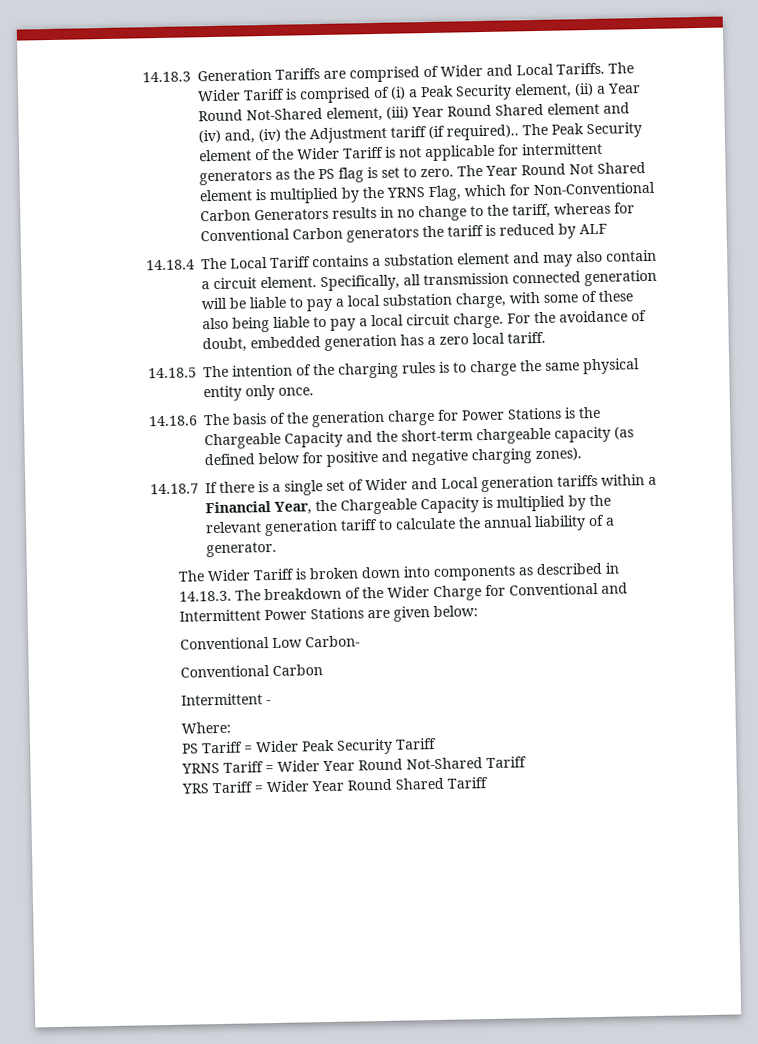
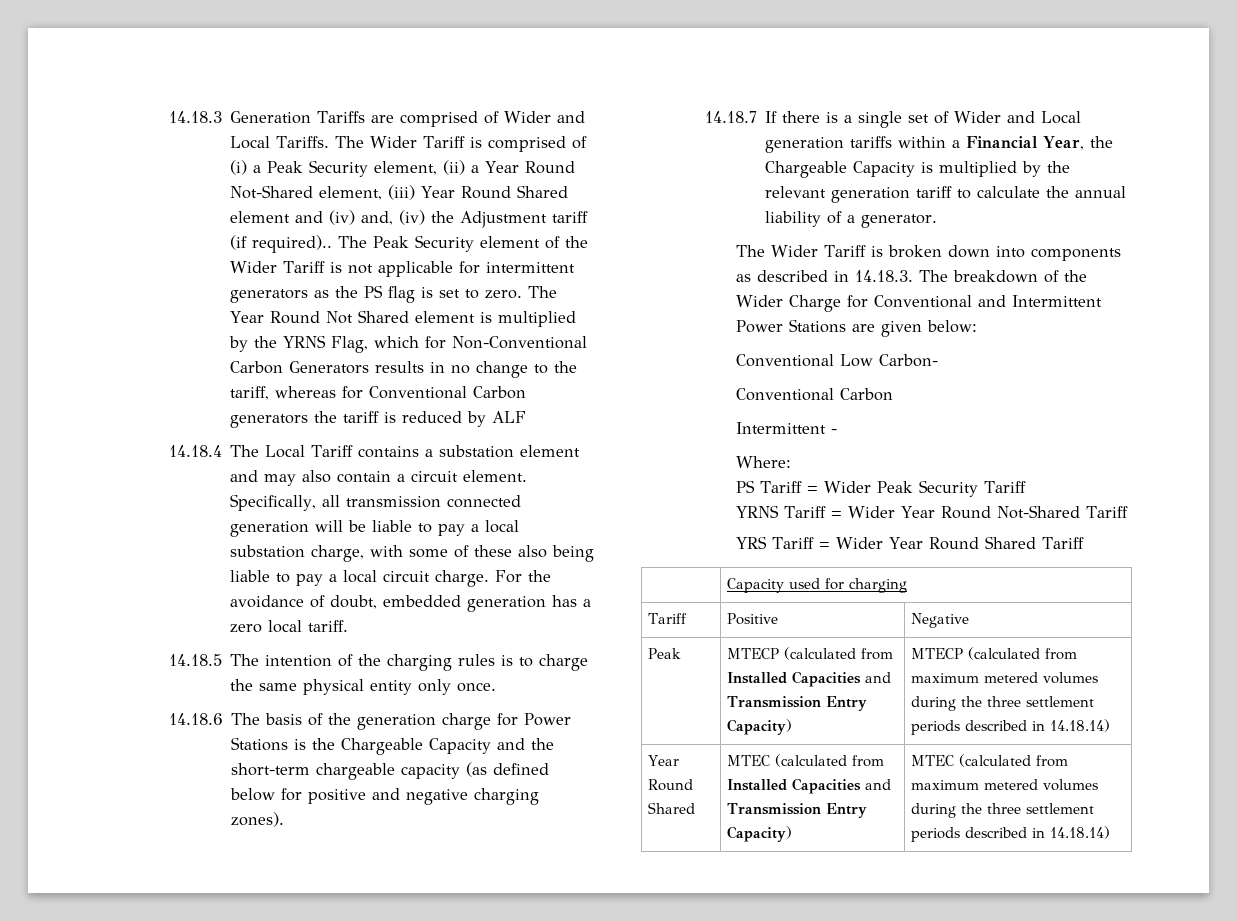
(488, 783) none -> [726,578,907,593] [647,613,687,624] [726,613,778,625] [910,613,969,628] [647,648,681,659] [726,647,893,660] [726,671,891,687] [726,696,867,711] [726,719,792,735] [910,647,1077,660] [910,672,1098,684] [910,696,1094,711] [910,719,1110,735] [647,755,679,766] [647,779,693,791] [647,802,695,814] [726,754,884,767] [726,778,891,794] [726,803,867,818] [726,826,792,842] [910,754,1068,767] [910,779,1098,791] [910,803,1094,818] [910,826,1110,842] // | Capacity used for charging // Tariff | Positive | Negative // Peak | MTECP (calculated from Installed Capacities and Transmission Entry Capacity) | MTECP (calculated from maximum metered volumes during the three settlement periods described in 14.18.14) // Year Round Shared | MTEC (calculated from Installed Capacities and Transmission Entry Capacity) | MTEC (calculated from maximum metered volumes during the three settlement periods described in 14.18.14)

